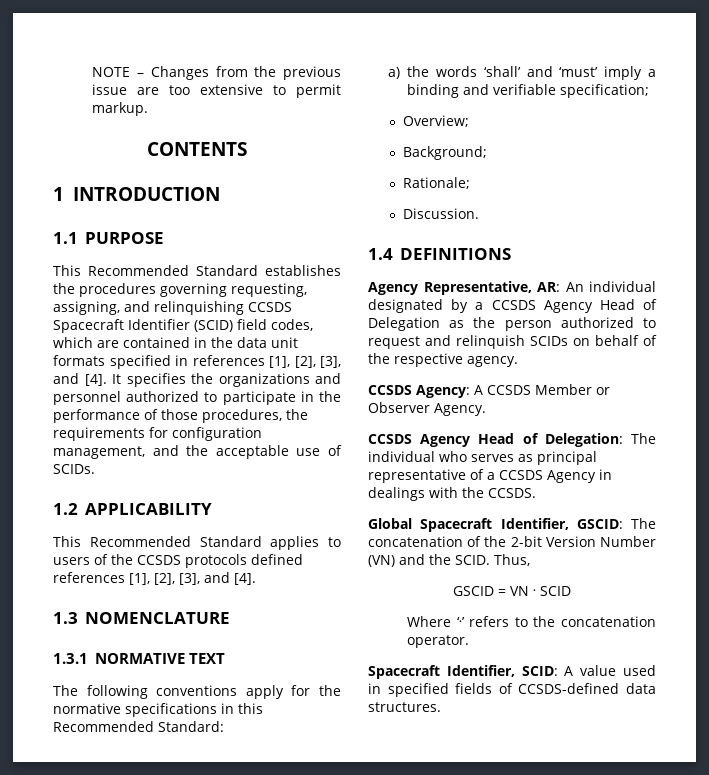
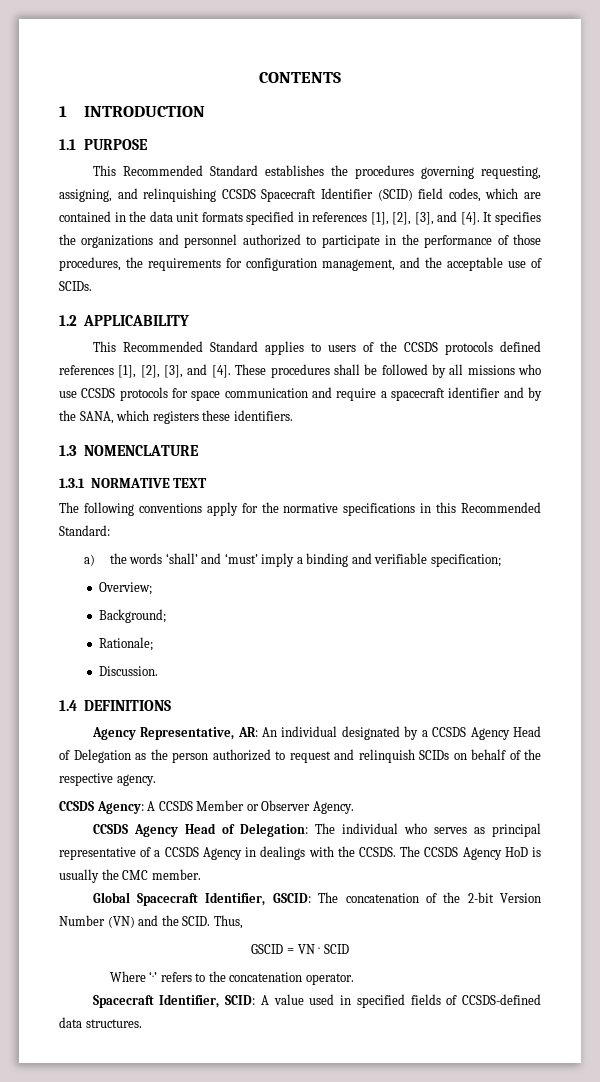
[92,66,341,80] [92,84,341,98] [92,102,149,116] NOTE – Changes from the previous issue are too extensive to permit markup. // -> (259, 77) none
(256, 579) none -> [235,364,541,378] [59,387,542,401] [59,410,293,424] These procedures shall be followed by all missions who use CCSDS protocols for space communication and require a spacecraft identifier and by the SANA, which registers these identifiers.
(536, 493) none -> [400,846,542,860] [59,869,201,883] The CCSDS Agency HoD is usually the CMC member.

